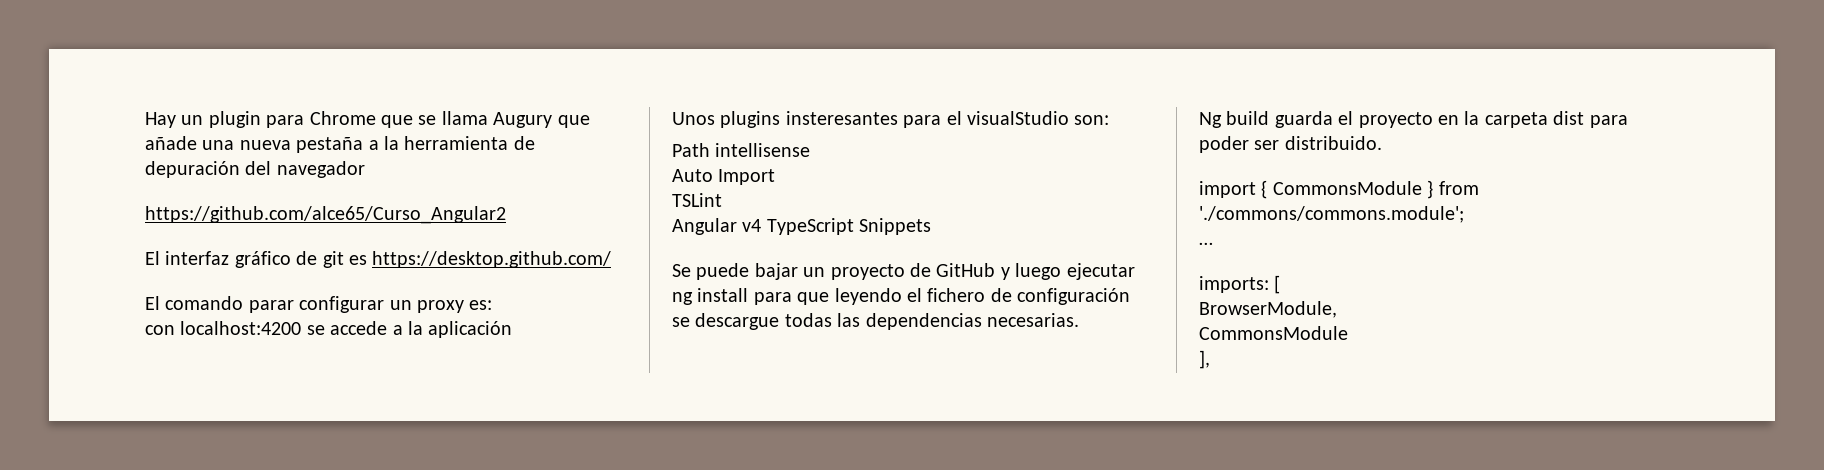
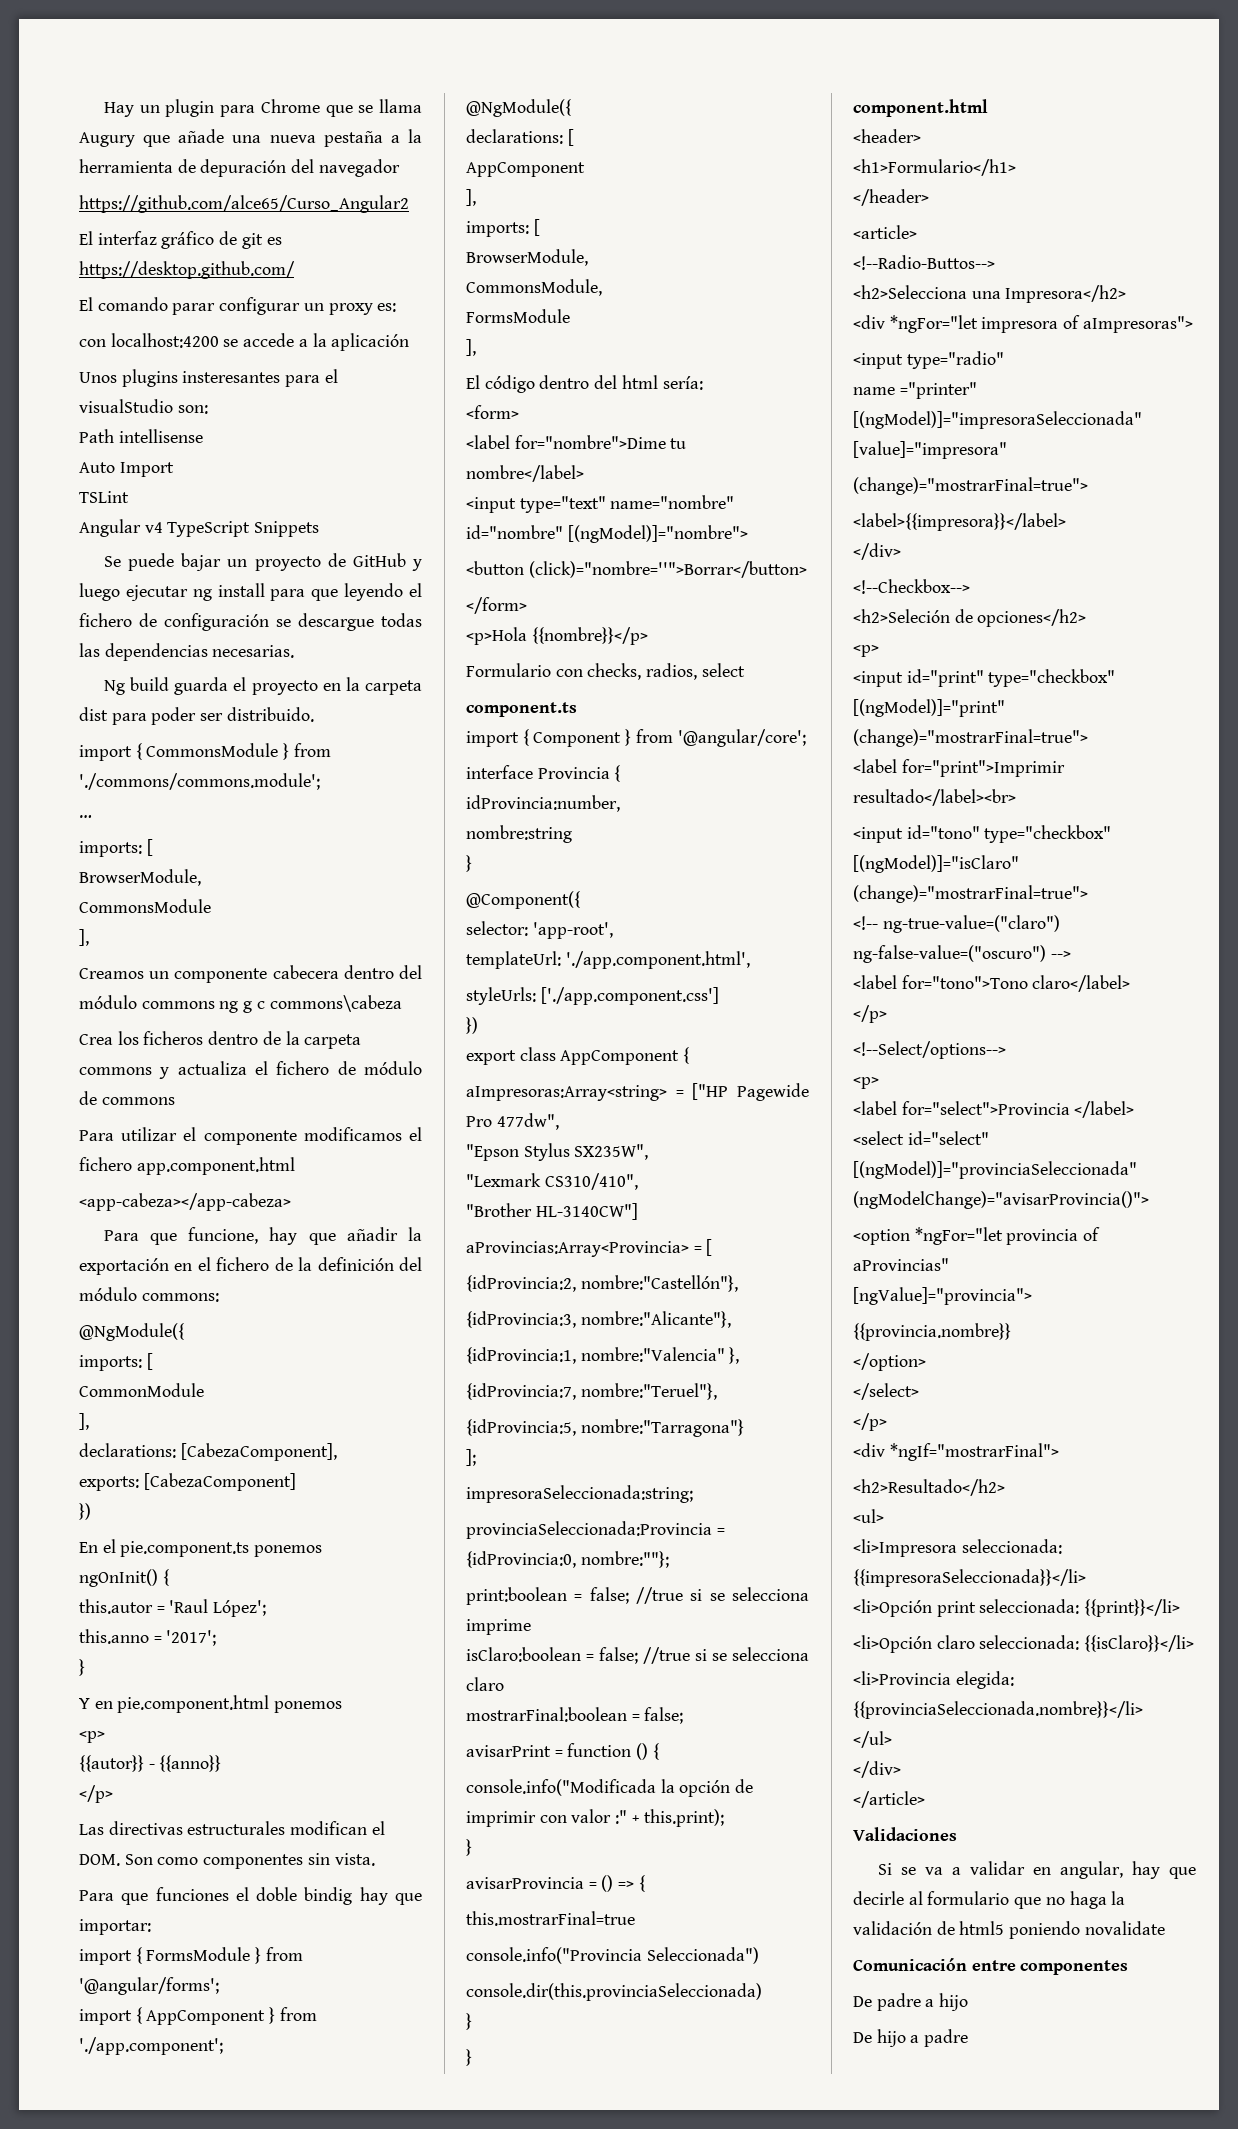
(1210, 359) none -> [79,965,422,983] [79,995,402,1013] [79,1031,362,1049] [79,1061,422,1079] [79,1091,175,1105] [79,1127,422,1145] [79,1157,295,1175] [79,1193,291,1211] [103,1227,422,1245] [79,1257,423,1275] [79,1287,219,1302] [79,1323,184,1341] [79,1353,153,1371] [79,1383,204,1397] [79,1413,89,1430] [79,1443,337,1461] [79,1473,296,1491] [79,1503,91,1520] [79,1539,323,1557] [79,1569,169,1587] [79,1599,267,1617] [79,1629,217,1646] [79,1659,85,1676] [79,1695,343,1713] [79,1731,105,1743] [79,1755,222,1772] [79,1785,113,1803] [79,1821,385,1835] [79,1853,375,1869] [79,1887,422,1905] [79,1919,151,1935] [79,1947,303,1965] [79,1977,219,1995] [79,2007,317,2025] [79,2037,223,2055] [466,99,571,117] [466,129,574,146] [466,162,585,177] [466,189,476,206] [466,219,540,237] [466,249,588,266] [466,279,602,296] [466,309,570,323] [466,339,476,356] [466,375,703,393] [466,405,519,419] [466,435,687,449] [466,465,584,482] [466,495,735,513] [466,525,748,543] [466,561,807,578] [466,597,527,614] [466,627,648,645] [466,663,745,680] [466,702,577,717] [466,729,806,747] [466,765,621,782] [466,795,620,812] [466,825,572,843] [466,855,472,872] [466,891,580,909] [466,921,613,939] [466,951,750,969] [466,987,719,1005] [466,1017,478,1034] [466,1047,690,1065] [466,1083,809,1101] [466,1113,559,1130] [466,1143,649,1161] [466,1173,638,1190] [466,1203,638,1220] [466,1239,713,1257] [466,1275,738,1292] [466,1311,731,1328] [466,1347,740,1364] [466,1383,717,1400] [466,1419,744,1437] [466,1449,476,1466] [466,1485,693,1503] [466,1521,725,1539] [466,1551,669,1568] [466,1587,809,1605] [466,1619,531,1635] [466,1647,809,1664] [466,1677,504,1691] [466,1707,684,1724] [466,1743,659,1760] [466,1779,754,1797] [466,1809,724,1827] [466,1839,472,1856] [466,1875,645,1892] [466,1911,635,1926] [466,1947,759,1964] [466,1983,762,2001] [466,2013,472,2030] [466,2049,472,2066] [853,99,988,117] [853,129,921,143] [853,159,1016,176] [853,189,929,206] [853,225,917,239] [853,255,995,270] [853,285,1127,303] [853,315,1193,333] [853,351,1004,369] [853,382,977,399] [853,411,1142,429] [853,441,1007,459] [853,477,1088,495] [853,513,1066,531] [853,543,901,560] [853,579,970,594] [853,609,1087,627] [853,645,879,657] [853,669,1116,687] [853,699,1005,717] [853,729,1088,747] [853,759,1065,777] [853,789,1016,806] [853,825,1112,843] [853,855,1019,873] [853,885,1088,903] [853,915,1060,933] [853,945,1071,963] [853,975,1131,992] [853,1005,887,1023] [853,1041,1006,1059] [853,1077,879,1089] [853,1101,1135,1118] [853,1131,989,1145] [853,1161,1137,1179] [853,1191,1149,1209] [853,1227,1101,1245] [853,1258,949,1271] [853,1287,1032,1305] [853,1323,1011,1341] [853,1353,926,1371] [853,1383,919,1400] [853,1413,887,1431] [853,1443,1059,1461] [853,1479,1005,1496] [853,1509,884,1523] [853,1539,1062,1557] [853,1569,1086,1587] [853,1599,1181,1617] [853,1635,1195,1653] [853,1671,1014,1689] [853,1701,1143,1719] [853,1731,892,1748] [853,1761,901,1778] [853,1791,925,1808] [853,1827,957,1841] [877,1861,1196,1879] [853,1891,1126,1909] [853,1921,1165,1939] [853,1958,1129,1975] [853,1993,969,2011] [853,2029,969,2047] // Creamos un componente cabecera dentro del módulo commons ng g c commons\cabeza // Crea los ficheros dentro de la carpeta commons y actualiza el fichero de módulo de commons // Para utilizar el componente modificamos el fichero app.component.html // <app-cabeza></app-cabeza> // Para que funcione, hay que añadir la exportación en el fichero de la definición del módulo commons: // @NgModule({ // imports: [ // CommonModule // ], // declarations: [CabezaComponent], // exports: [CabezaComponent] // }) // En el pie.component.ts ponemos // ngOnInit() { // this.autor = 'Raul López'; // this.anno = '2017'; // } // Y en pie.component.html ponemos // <p> // {{autor}} - {{anno}} // </p> // Las directivas estructurales modifican el DOM. Son como componentes sin vista. // Para que funciones el doble bindig hay que importar: // import { FormsModule } from '@angular/forms'; // import { AppComponent } from './app.component'; // @NgModule({ // declarations: [ // AppComponent // ], // imports: [ // BrowserModule, // CommonsModule, // FormsModule // ], // El código dentro del html sería: // <form> // <label for="nombre">Dime tu nombre</label> // <input type="text" name="nombre" id="nombre" [(ngModel)]="nombre"> // <button (click)="nombre=''">Borrar</button> // </form> // <p>Hola {{nombre}}</p> // Formulario con checks, radios, select // component.ts // import { Component } from '@angular/core'; // interface Provincia { // idProvincia:number, // nombre:string // } // @Component({ // selector: 'app-root', // templateUrl: './app.component.html', // styleUrls: ['./app.component.css'] // }) // export class AppComponent { // aImpresoras:Array<string> = ["HP Pagewide Pro 477dw", // "Epson Stylus SX235W", // "Lexmark CS310/410", // "Brother HL-3140CW"] // aProvincias:Array<Provincia> = [ // {idProvincia:2, nombre:"Castellón"}, // {idProvincia:3, nombre:"Alicante"}, // {idProvincia:1, nombre:"Valencia" }, // {idProvincia:7, nombre:"Teruel"}, // {idProvincia:5, nombre:"Tarragona"} // ]; // impresoraSeleccionada:string; // provinciaSeleccionada:Provincia = {idProvincia:0, nombre:""}; // print:boolean = false; //true si se selecciona imprime // isClaro:boolean = false; //true si se selecciona claro // mostrarFinal:boolean = false; // avisarPrint = function () { // console.info("Modificada la opción de imprimir con valor :" + this.print); // } // avisarProvincia = () => { // this.mostrarFinal=true // console.info("Provincia Seleccionada") // console.dir(this.provinciaSeleccionada) // } // } // component.html // <header> // <h1>Formulario</h1> // </header> // <article> // <!--Radio-Buttos--> // <h2>Selecciona una Impresora</h2> // <div *ngFor="let impresora of aImpresoras"> // <input type="radio" // name ="printer" [(ngModel)]="impresoraSeleccionada" [value]="impresora" // (change)="mostrarFinal=true"> // <label>{{impresora}}</label> // </div> // <!--Checkbox--> // <h2>Seleción de opciones</h2> // <p> // <input id="print" type="checkbox" [(ngModel)]="print" (change)="mostrarFinal=true"> // <label for="print">Imprimir resultado</label><br> // <input id="tono" type="checkbox" [(ngModel)]="isClaro" (change)="mostrarFinal=true"> // <!-- ng-true-value=("claro") ng-false-value=("oscuro") --> // <label for="tono">Tono claro</label> // </p> // <!--Select/options--> // <p> // <label for="select">Provincia </label> // <select id="select" [(ngModel)]="provinciaSeleccionada" (ngModelChange)="avisarProvincia()"> // <option *ngFor="let provincia of aProvincias" // [ngValue]="provincia"> // {{provincia.nombre}} // </option> // </select> // </p> // <div *ngIf="mostrarFinal"> // <h2>Resultado</h2> // <ul> // <li>Impresora seleccionada: {{impresoraSeleccionada}}</li> // <li>Opción print seleccionada: {{print}}</li> // <li>Opción claro seleccionada: {{isClaro}}</li> // <li>Provincia elegida: {{provinciaSeleccionada.nombre}}</li> // </ul> // </div> // </article> // Validaciones // Si se va a validar en angular, hay que decirle al formulario que no haga la validación de html5 poniendo novalidate // Comunicación entre componentes // De padre a hijo // De hijo a padre

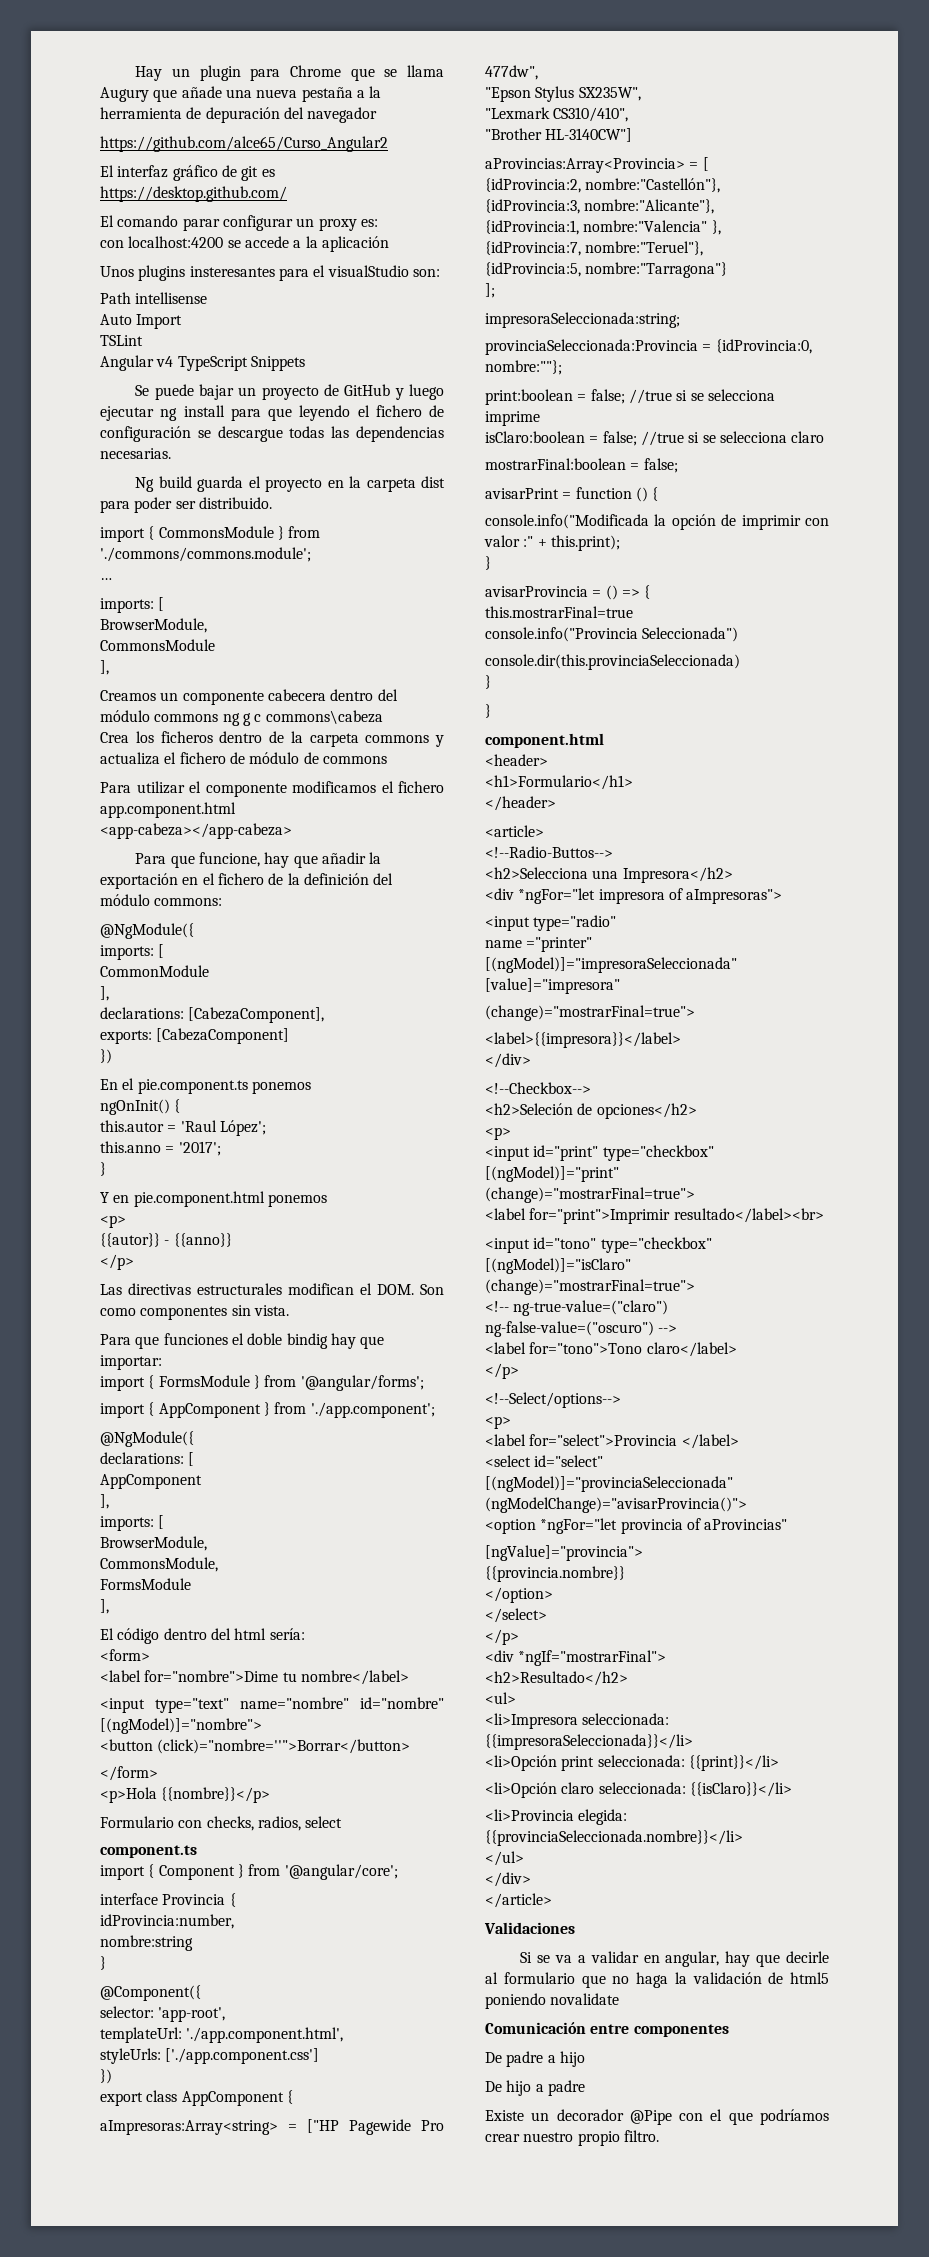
(969, 2038) none -> [485,2109,829,2125] [485,2130,659,2146] // Existe un decorador @Pipe con el que podríamos crear nuestro propio filtro.

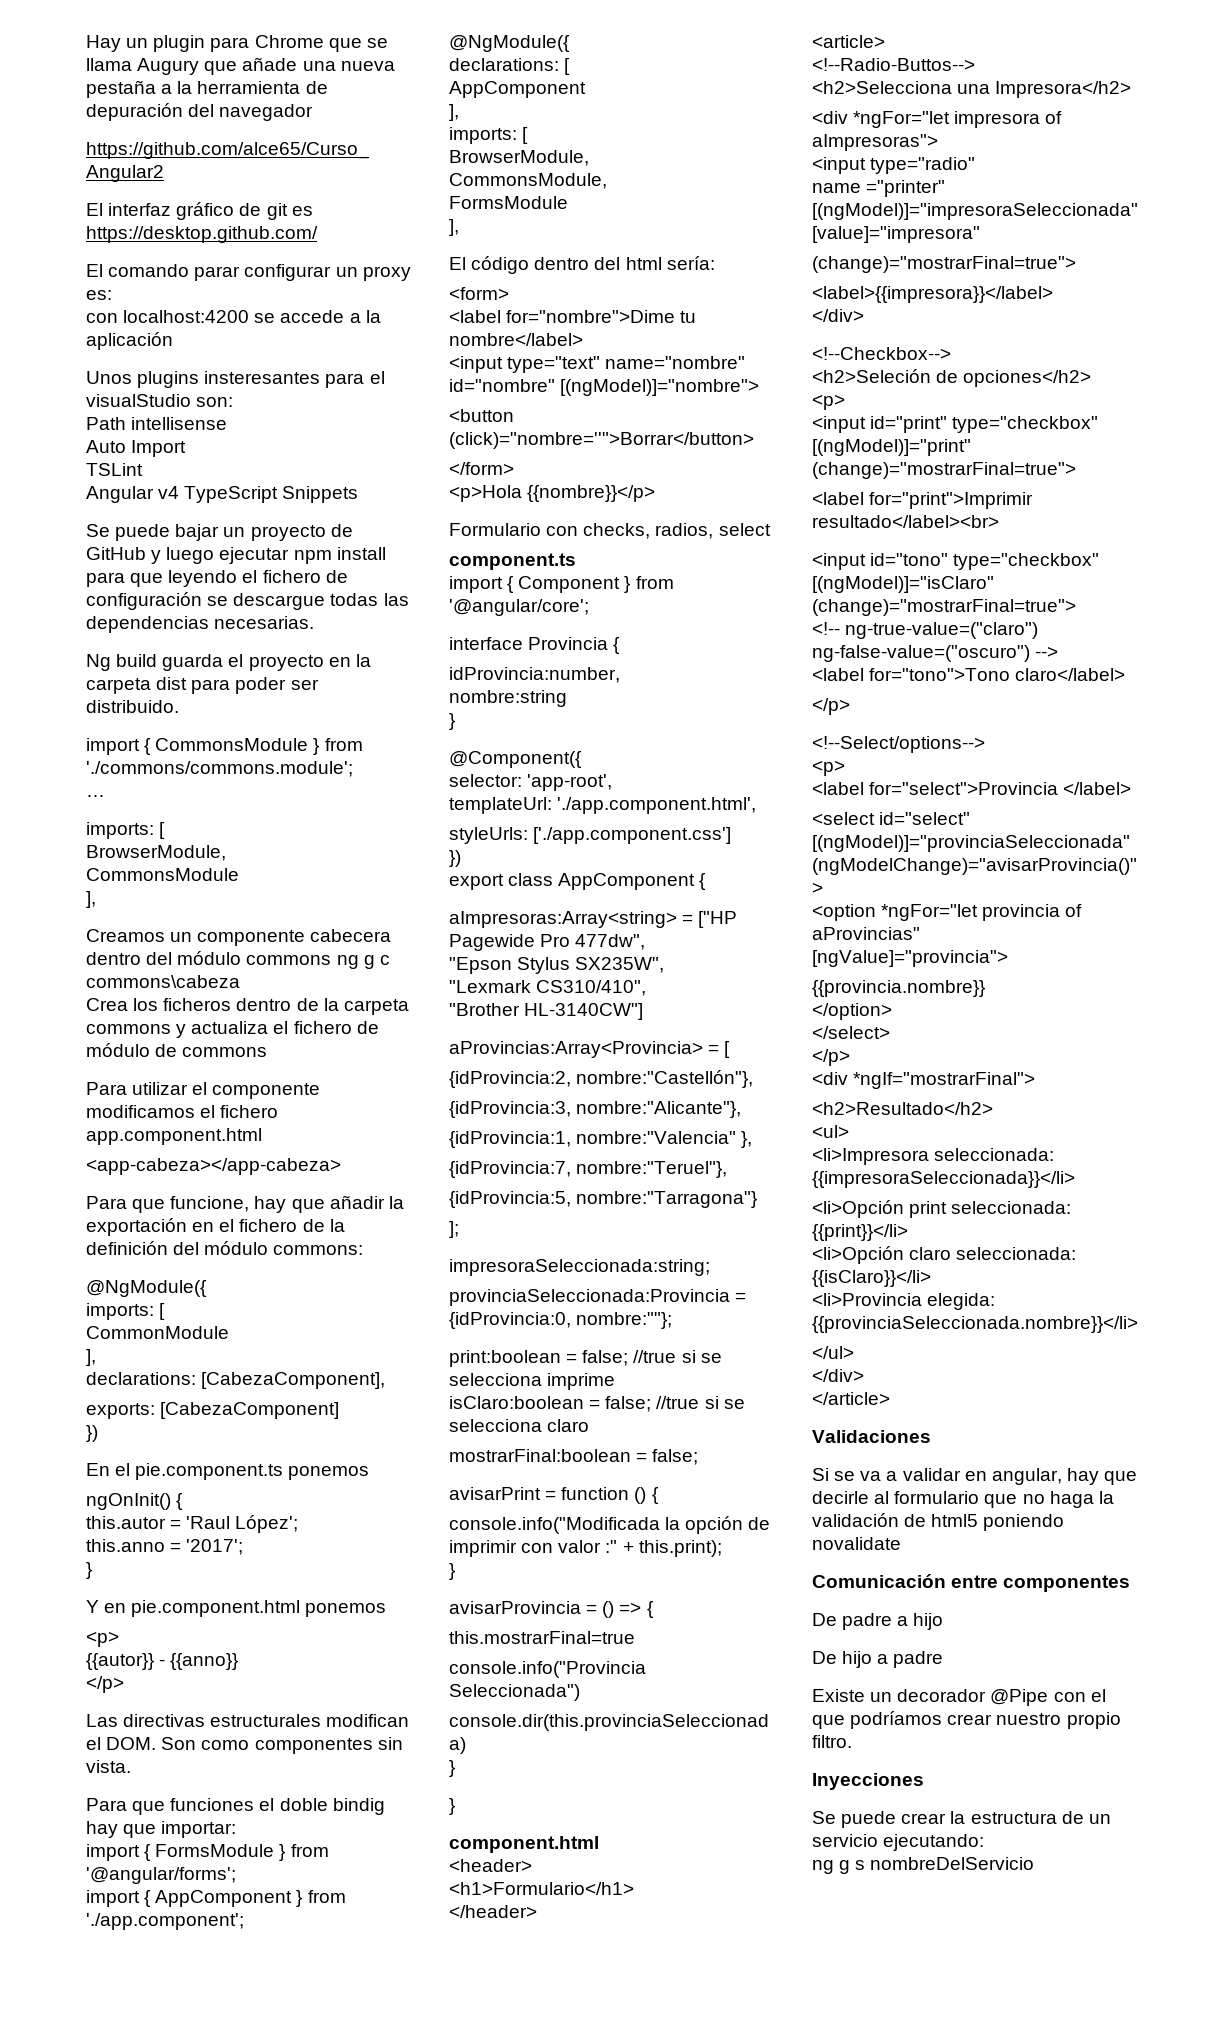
[160,408,178,421] ng -> [293,550,332,564] npm
(659, 2136) none -> [812,1773,924,1790] [812,1811,1111,1828] [812,1834,985,1851] [812,1857,1035,1874] // Inyecciones // Se puede crear la estructura de un servicio ejecutando: // ng g s nombreDelServicio

